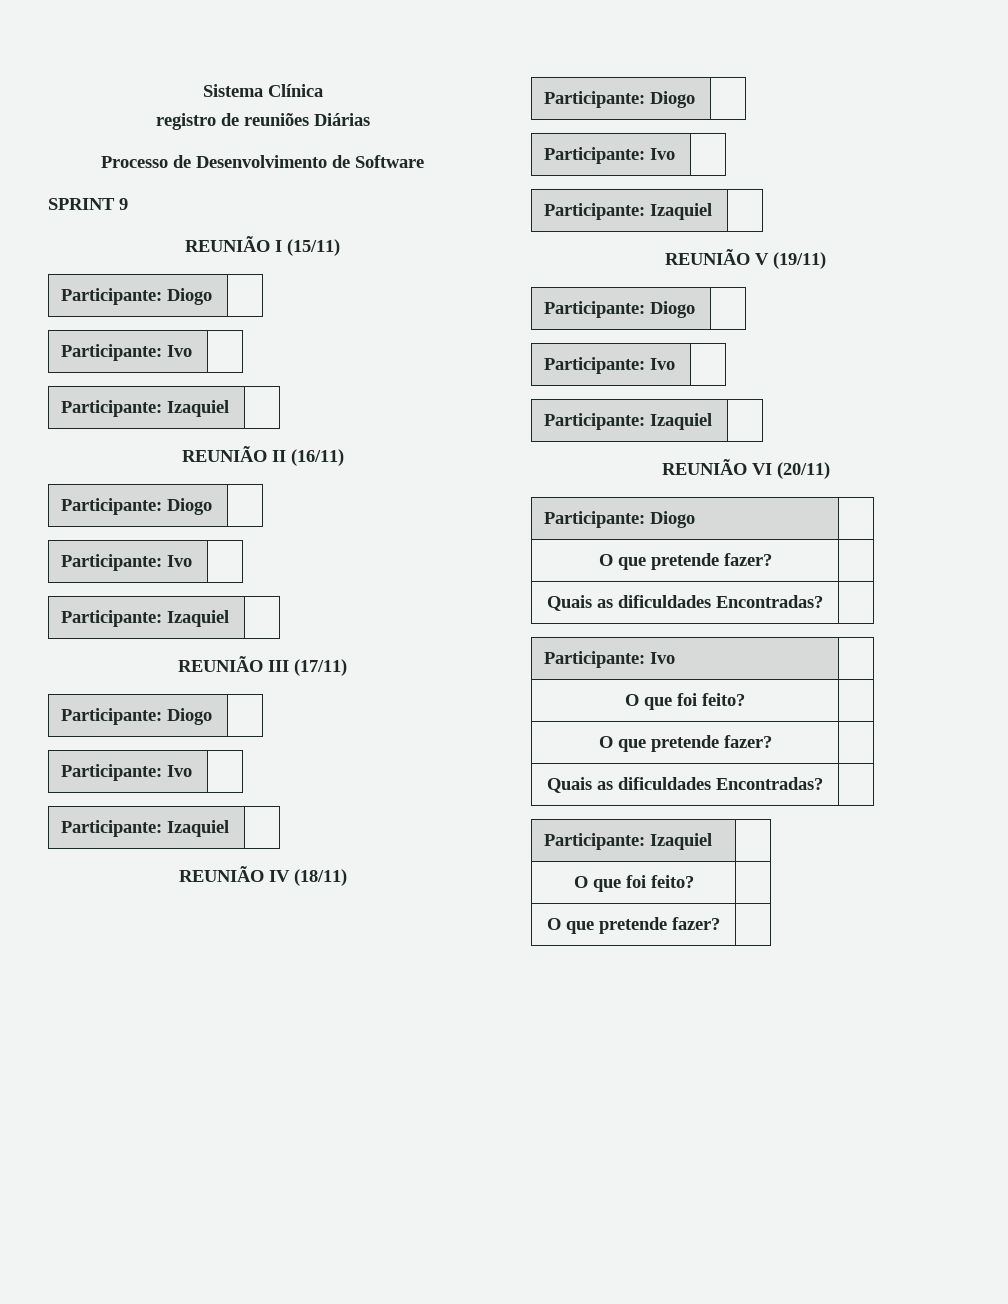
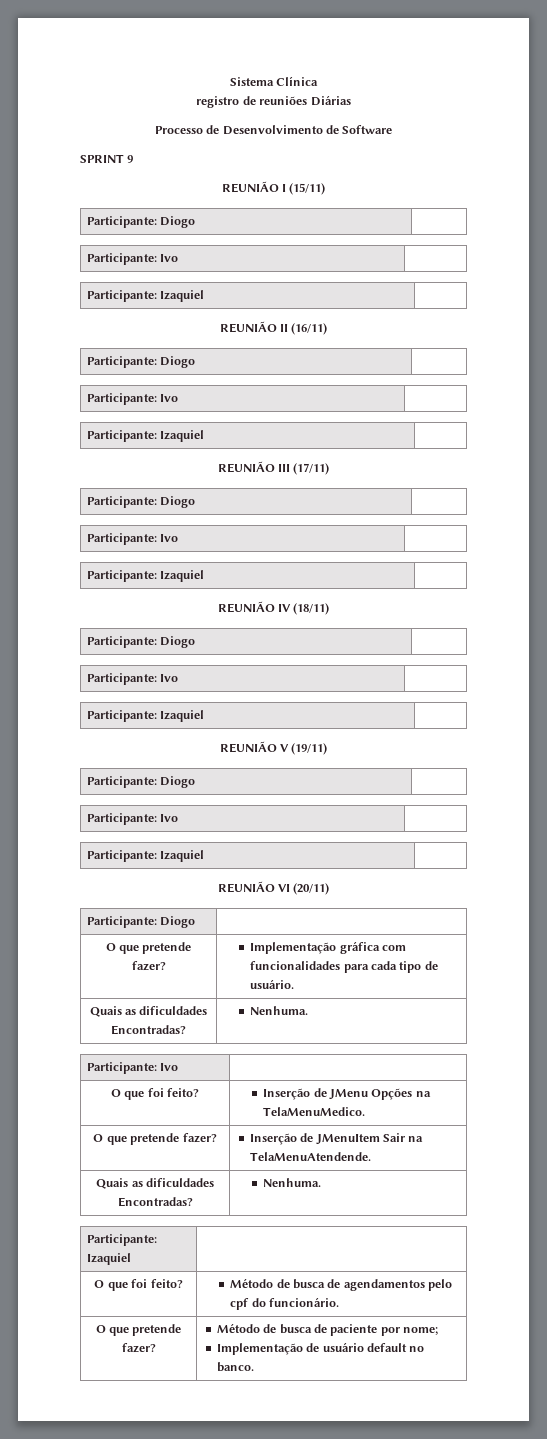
[547,595,823,611] // Quais as dificuldades Encontradas? | -> [250,942,406,954] [250,961,438,973] [250,980,295,989] [89,1006,208,1017] [111,1025,186,1035] [250,1006,309,1015] Implementação gráfica com funcionalidades para cada tipo de usuário. // Quais as dificuldades Encontradas? | Nenhuma.
[598,735,772,752] [547,777,823,793] // O que pretende fazer? | // Quais as dificuldades Encontradas? | -> [263,1088,431,1100] [263,1107,366,1116] [93,1133,217,1145] [249,1133,424,1145] [249,1152,371,1161] [96,1178,214,1189] [117,1197,193,1207] [263,1178,322,1187] Inserção de JMenu Opções na TelaMenuMedico. // O que pretende fazer? | Inserção de JMenuItem Sair na TelaMenuAtendende. // Quais as dificuldades Encontradas? | Nenhuma.
[547,917,720,934] // O que pretende fazer? | -> [230,1279,452,1291] [230,1298,339,1310] [95,1324,182,1336] [121,1343,156,1353] [216,1324,439,1336] [216,1343,425,1355] [216,1362,254,1372] Método de busca de agendamentos pelo cpf do funcionário. // O que pretende fazer? | Método de busca de paciente por nome; // Implementação de usuário default no banco.

